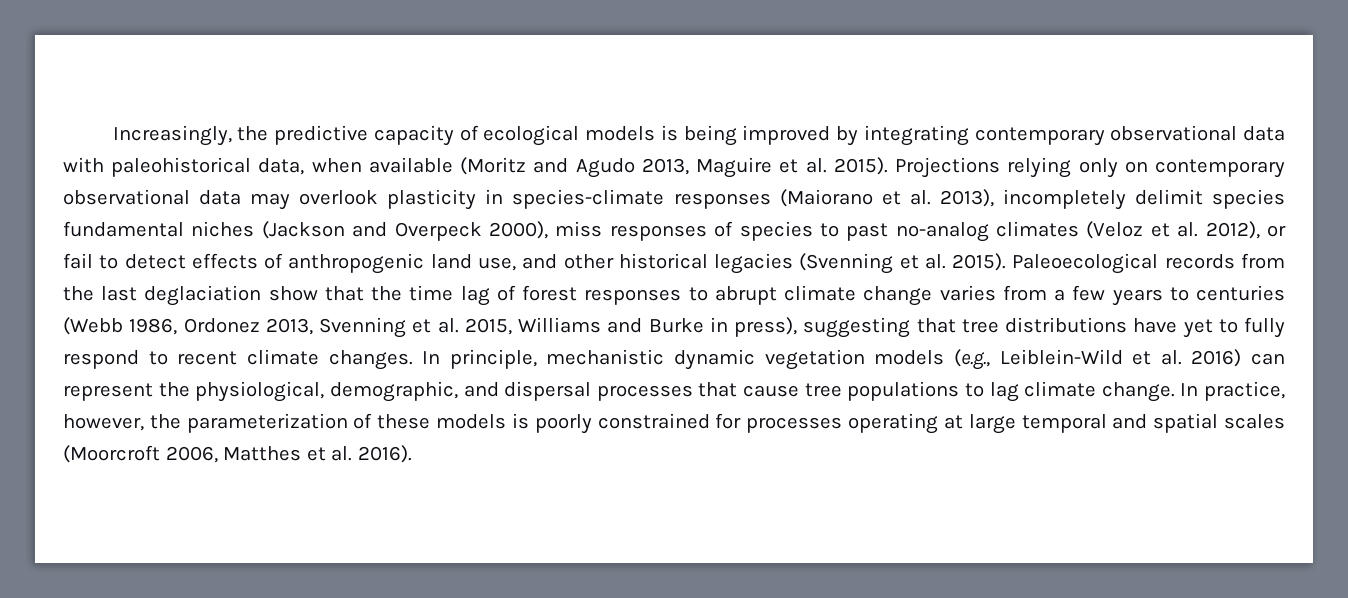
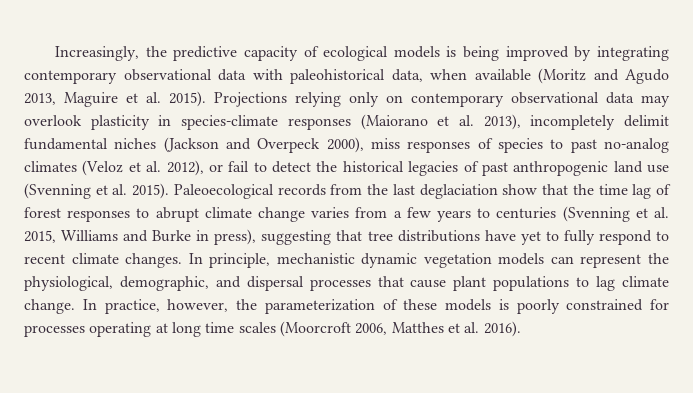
[1212,189,1285,209] species -> (669, 121) none
[191,253,794,274] effects of anthropogenic land use, and other historical legacies -> [316,161,669,176] the historical legacies of past anthropogenic land use
[63,317,406,338] (Webb 1986, Ordonez 2013, Svenning -> [562,206,630,222] (Svenning
[953,349,1242,370] (e.g., Leiblein-Wild et al. 2016) -> (545, 259) none
[804,383,842,397] tree -> [453,276,487,291] plant
[968,413,1219,434] large temporal and spatial -> [171,322,235,337] long time

